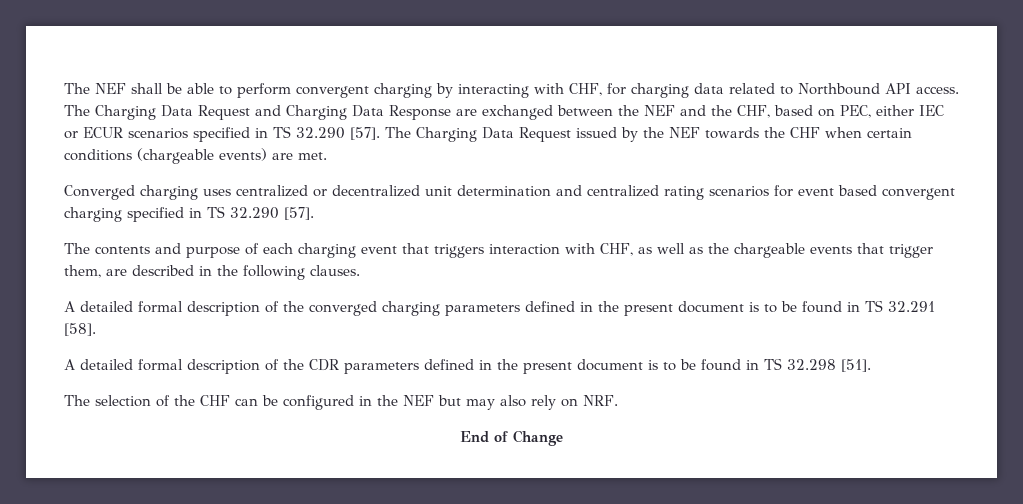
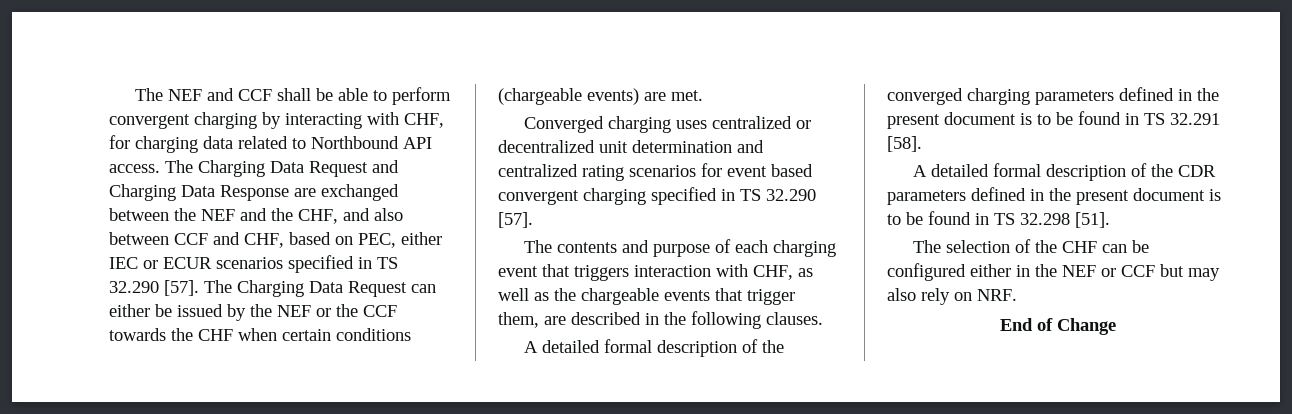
(126, 88) none -> [206,88,272,101] and CCF
(770, 111) none -> [343,208,403,221] [109,232,284,248] and also between CCF and CHF,
(571, 134) none -> [411,284,436,293] [109,304,172,317] can either be
(700, 132) none -> [316,304,397,317] or the CCF
(354, 402) none -> [970,264,1011,277] either
(434, 400) none -> [1101,265,1155,277] or CCF

